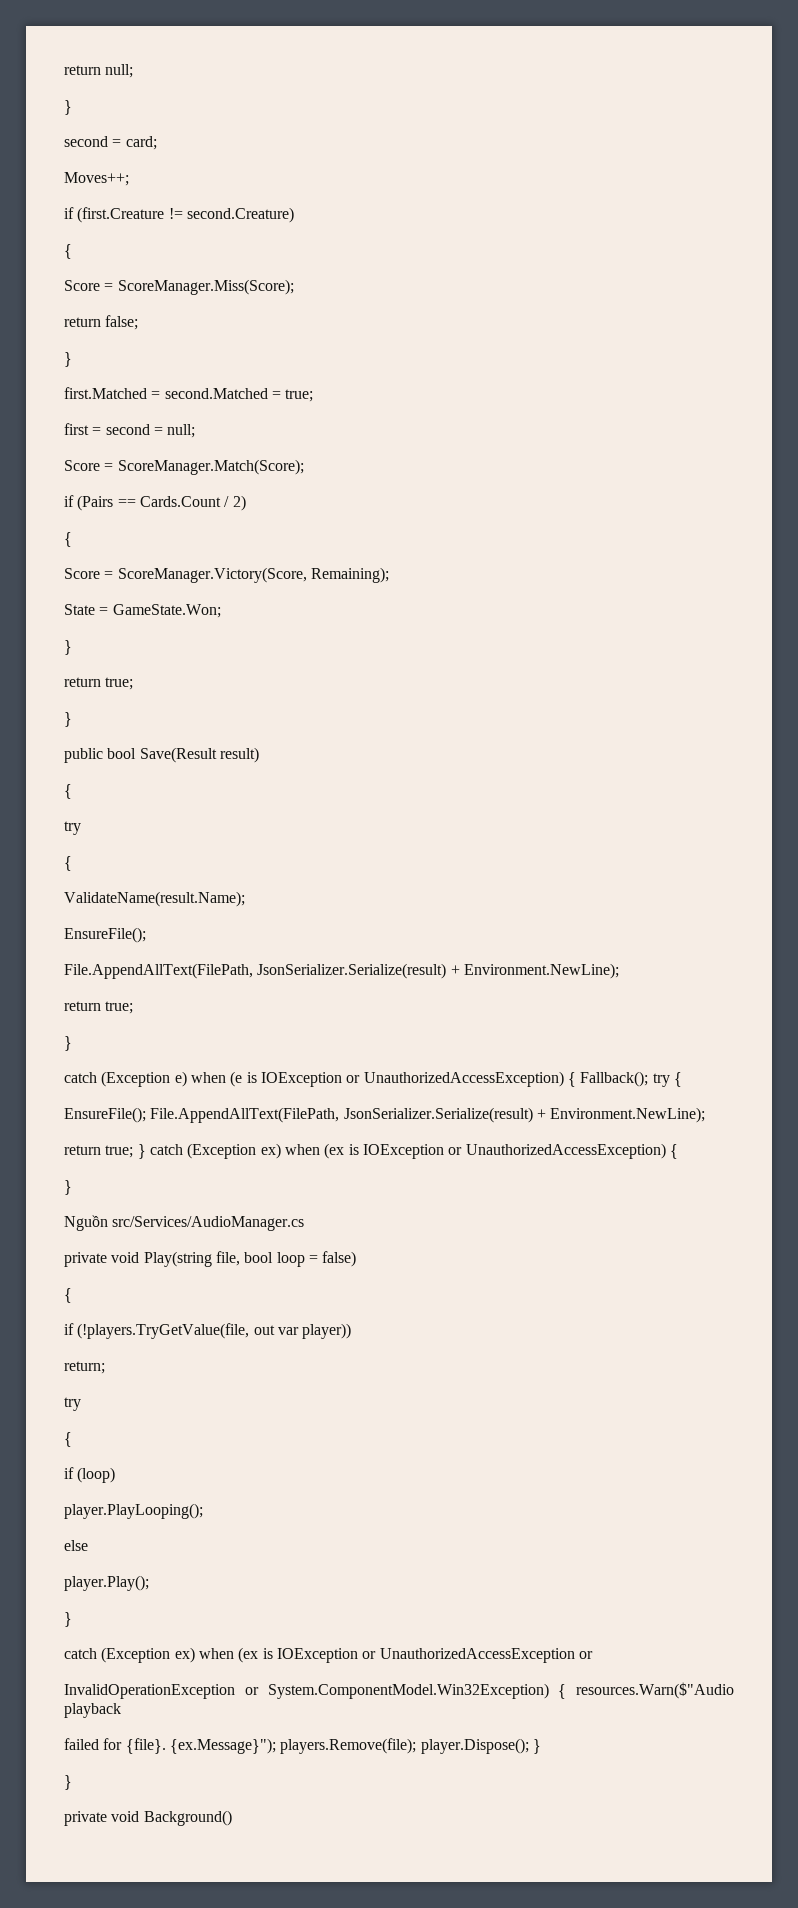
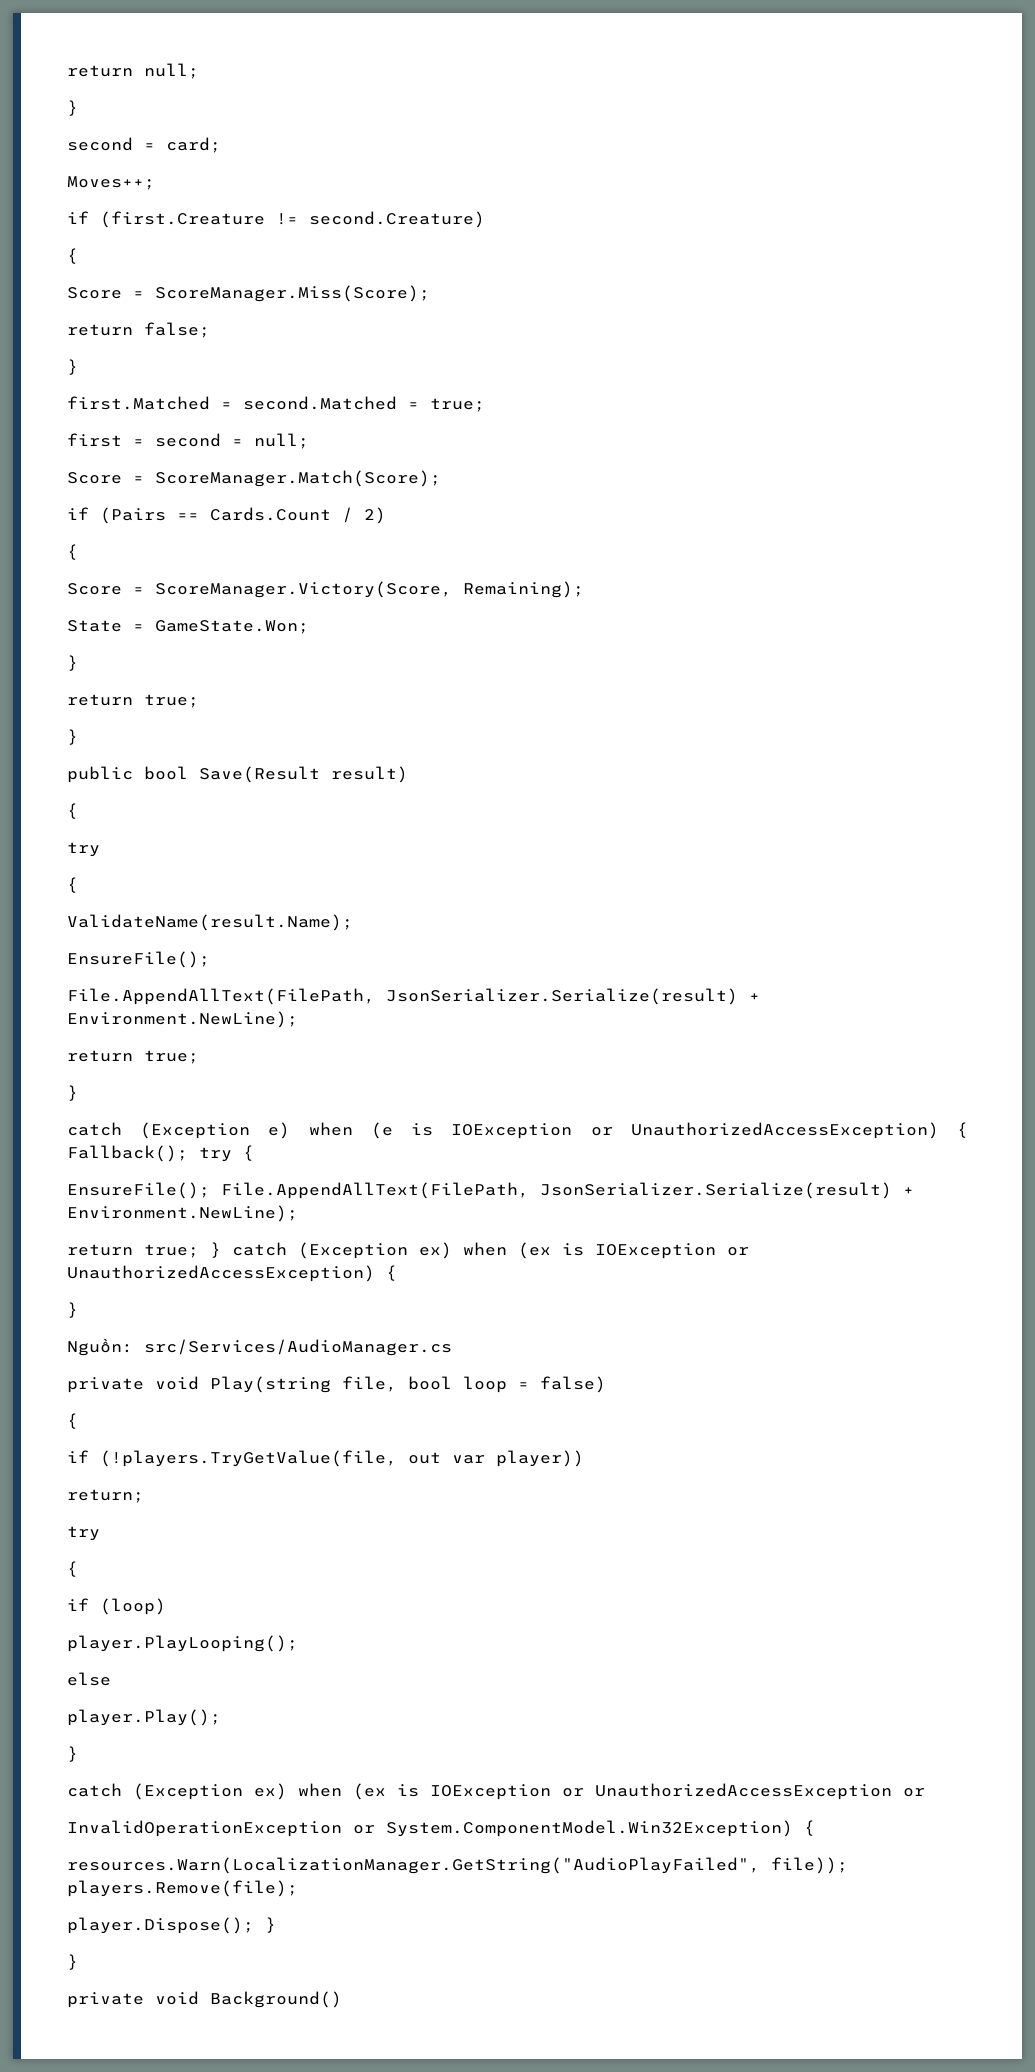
[64,1215,108,1231] Nguồn -> [67,1338,133,1356] Nguồn:
[576,1682,734,1699] [64,1703,121,1718] [64,1738,276,1754] resources.Warn($"Audio playback // failed for {file}. {ex.Message}"); -> [67,1857,848,1874] // resources.Warn(LocalizationManager.GetString("AudioPlayFailed", file));
(417, 1746) none -> (298, 1888) //

